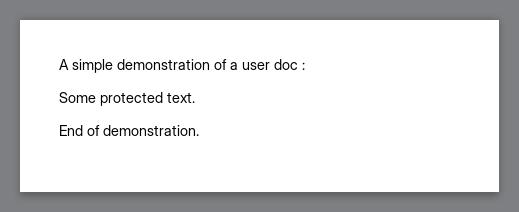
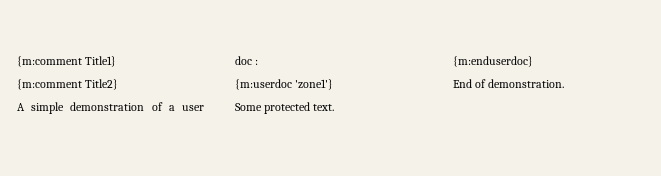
(59, 64) none -> [17,56,117,67] [17,79,119,90] {m:comment Title1} // {m:comment Title2} //
(305, 66) none -> [235,79,334,90] // {m:userdoc 'zone1'}
(195, 97) none -> [453,56,533,67] // {m:enduserdoc}

